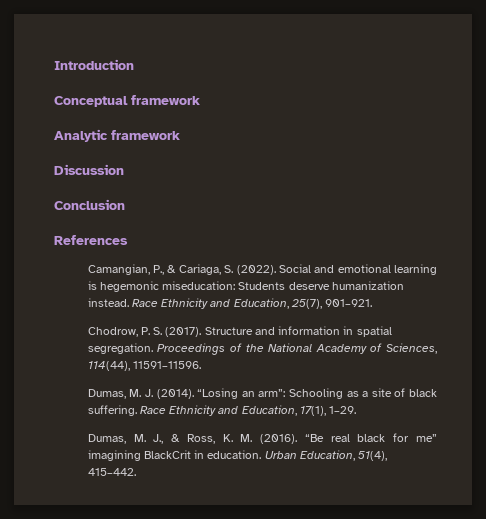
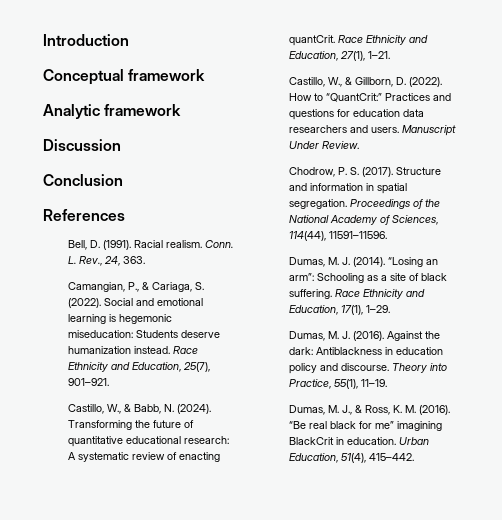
(128, 240) none -> [68,240,234,250] [68,256,146,266] // Bell, D. (1991). Racial realism. Conn. L. Rev., 24, 363.
(373, 303) none -> [68,404,212,414] [68,420,195,430] [68,436,230,447] [68,452,221,462] [289,35,429,46] [289,51,391,61] [289,77,443,87] [289,93,452,102] [289,109,425,120] [289,125,457,136] [289,141,360,149] // Castillo, W., & Babb, N. (2024). Transforming the future of quantitative educational research: A systematic review of enacting quantCrit. Race Ethnicity and Education, 27(1), 1–21. // Castillo, W., & Gillborn, D. (2022). How to “QuantCrit:” Practices and questions for education data researchers and users. Manuscript Under Review.
(357, 410) none -> [289,331,441,341] [289,347,444,355] [289,363,448,374] [289,379,388,389] // Dumas, M. J. (2016). Against the dark: Antiblackness in education policy and discourse. Theory into Practice, 55(1), 11–19.

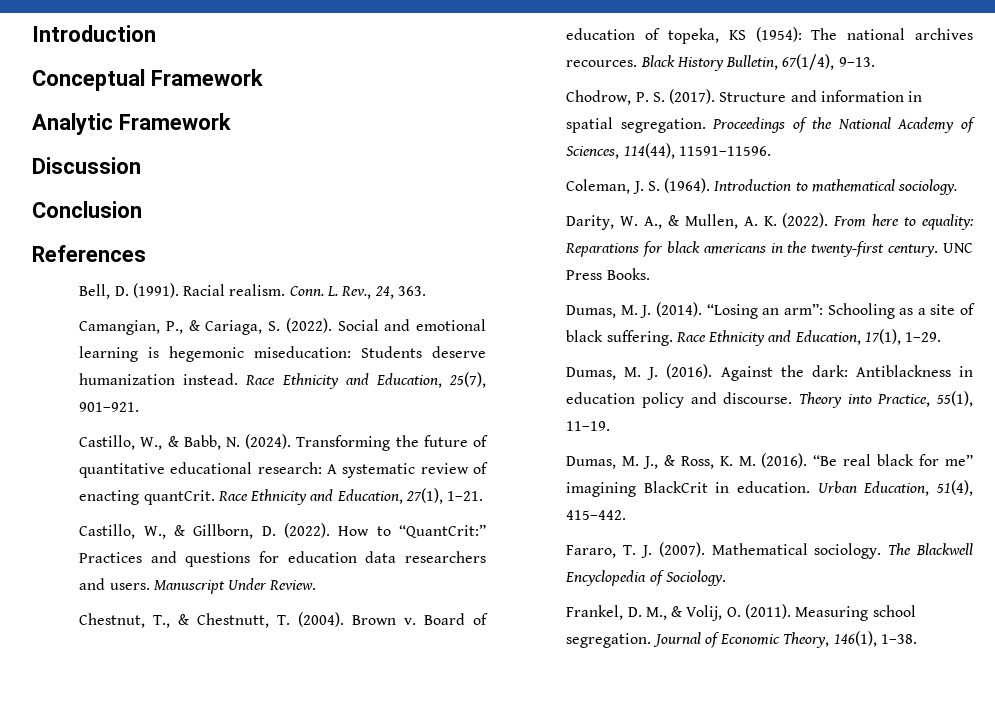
[128,69,206,81] framework -> [150,69,263,86] Framework
[104,104,182,116] framework -> [118,113,231,130] Framework
(360, 145) none -> [79,612,489,628] [566,27,973,44] [566,54,875,71] // Chestnut, T., & Chestnutt, T. (2004). Brown v. Board of education of topeka, KS (1954): The national archives recources. Black History Bulletin, 67(1/4), 9–13.
(388, 235) none -> [566,178,958,195] [566,213,974,230] [565,241,973,257] [566,268,650,280] // Coleman, J. S. (1964). Introduction to mathematical sociology. // Darity, W. A., & Mullen, A. K. (2022). From here to equality: Reparations for black americans in the twenty-first century. UNC Press Books.
(415, 457) none -> [566,542,973,559] [565,570,726,586] [566,604,916,621] [566,631,918,648] // Fararo, T. J. (2007). Mathematical sociology. The Blackwell Encyclopedia of Sociology. // Frankel, D. M., & Volij, O. (2011). Measuring school segregation. Journal of Economic Theory, 146(1), 1–38.

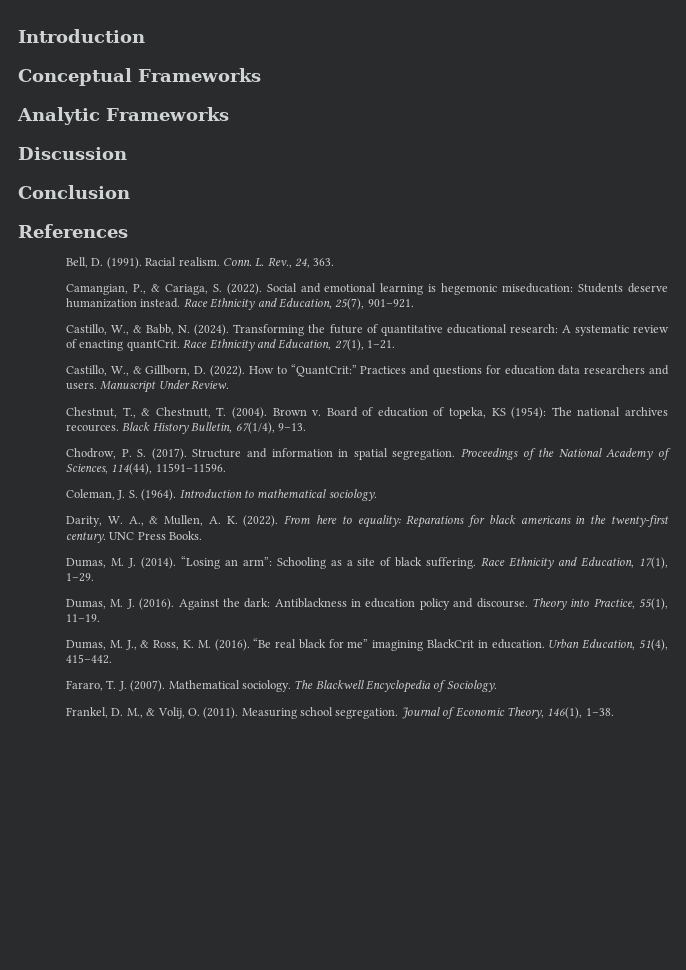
[150,69,263,86] Framework -> [138,68,261,82] Frameworks
[118,113,231,130] Framework -> [106,107,229,121] Frameworks

